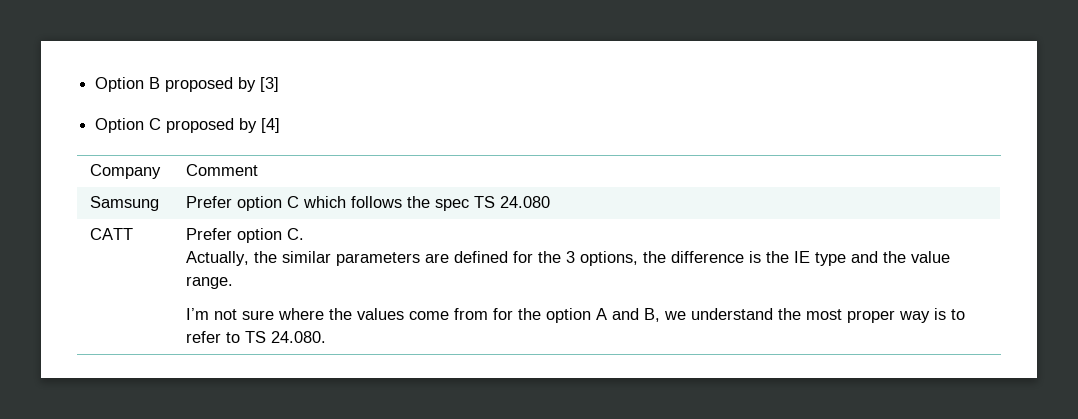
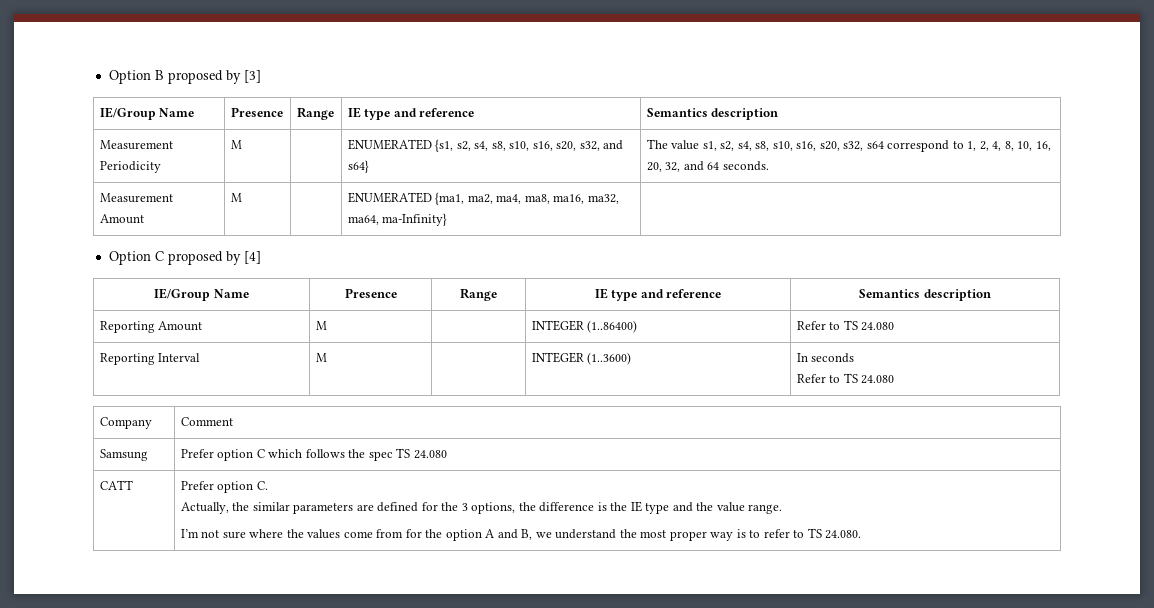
(280, 84) none -> [99,107,195,120] [230,107,283,117] [296,107,334,120] [347,107,475,120] [646,108,779,120] [99,140,173,150] [99,161,161,173] [230,140,242,149] [347,139,624,152] [347,160,369,173] [646,139,1051,152] [646,161,769,172] [99,193,173,203] [99,214,144,224] [230,193,242,202] [347,192,619,205] [347,213,448,226] // IE/Group Name | Presence | Range | IE type and reference | Semantics description // Measurement Periodicity | M | | ENUMERATED {s1, s2, s4, s8, s10, s16, s20, s32, and s64} | The value s1, s2, s4, s8, s10, s16, s20, s32, s64 correspond to 1, 2, 4, 8, 10, 16, 20, 32, and 64 seconds. // Measurement Amount | M | | ENUMERATED {ma1, ma2, ma4, ma8, ma16, ma32, ma64, ma-Infinity} |
(281, 125) none -> [154,288,249,301] [344,288,397,298] [460,288,497,301] [594,288,722,301] [859,289,991,301] [99,321,203,333] [315,321,327,330] [531,320,638,333] [796,320,895,331] [99,353,201,365] [315,353,327,362] [531,352,632,365] [796,353,855,363] [796,373,895,384] // IE/Group Name | Presence | Range | IE type and reference | Semantics description // Reporting Amount | M | | INTEGER (1..86400) | Refer to TS 24.080 // Reporting Interval | M | | INTEGER (1..3600) | In seconds // Refer to TS 24.080

